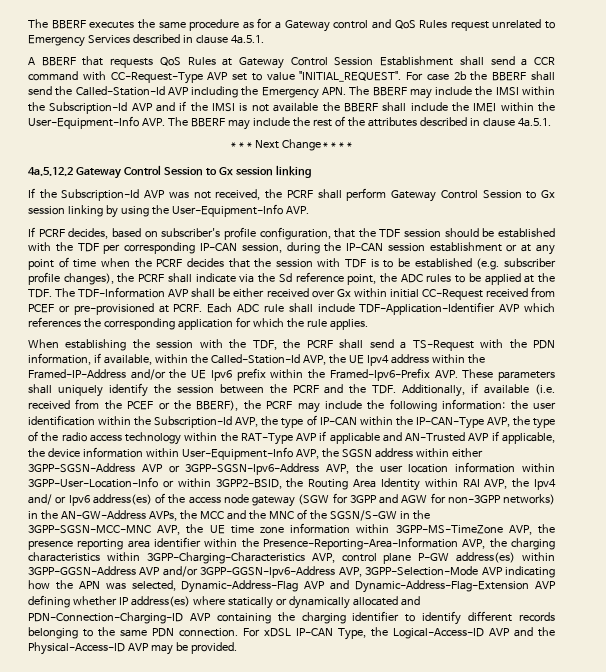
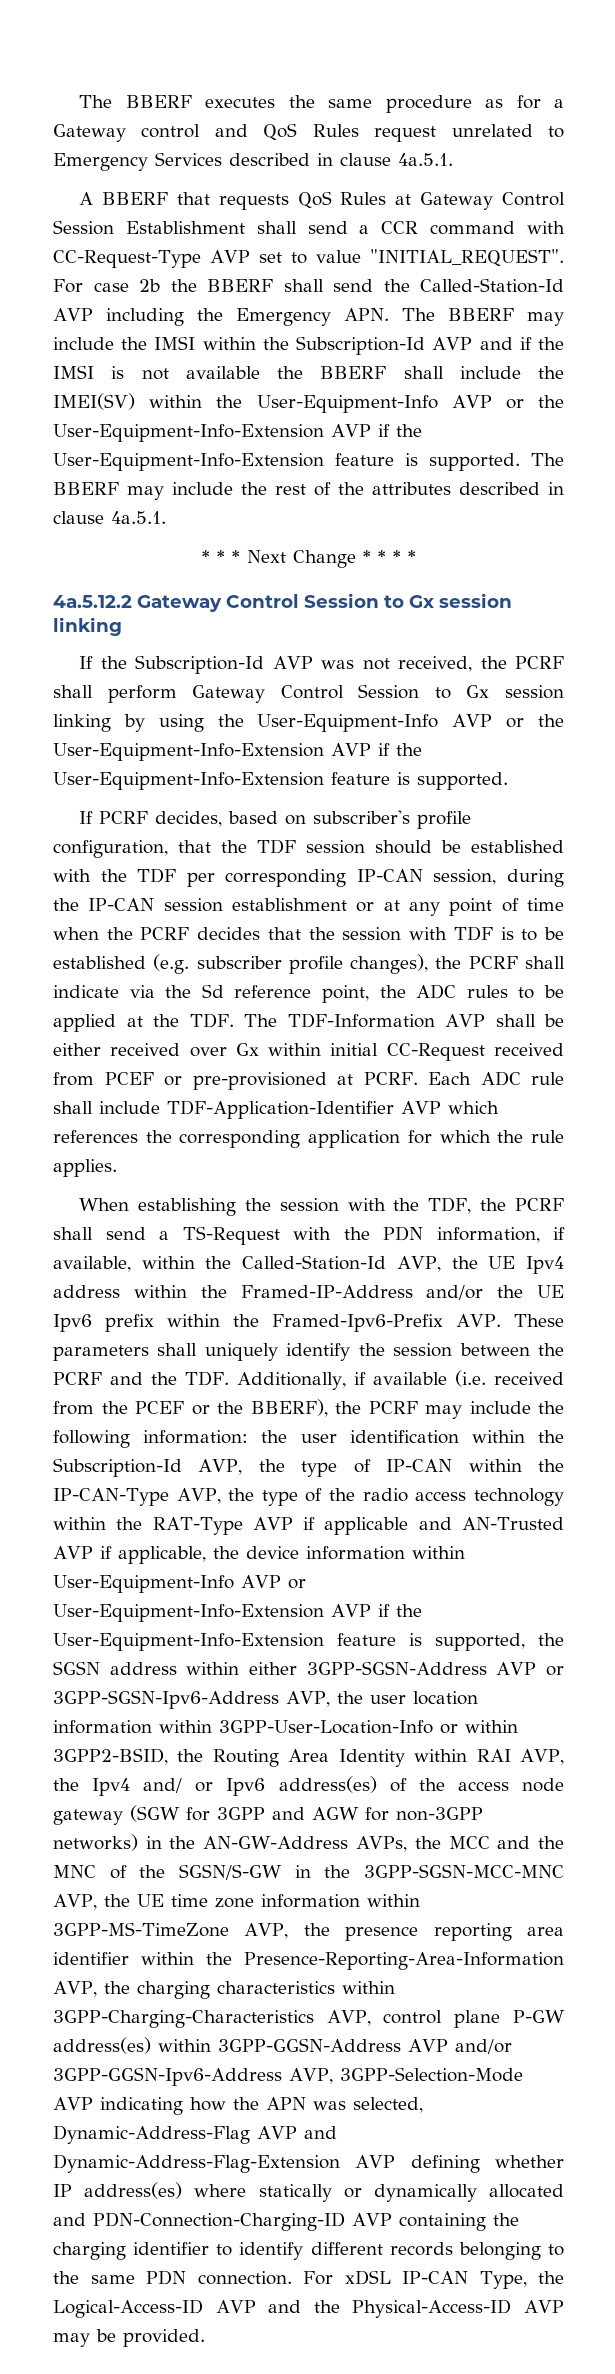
[473,103,497,112] IMEI -> [53,393,135,410] IMEI(SV)
[141,118,165,126] AVP. -> [451,395,564,409] [53,424,422,442] [53,453,520,471] AVP or the User-Equipment-Info-Extension AVP if the User-Equipment-Info-Extension feature is supported.
[285,206,309,214] AVP. -> [452,714,564,728] [53,743,422,761] [53,772,508,790] AVP or the User-Equipment-Info-Extension AVP if the User-Equipment-Info-Extension feature is supported.
[295,449,319,459] AVP, -> [241,1575,306,1589] [53,1604,422,1622] [53,1633,525,1651] AVP or User-Equipment-Info-Extension AVP if the User-Equipment-Info-Extension feature is supported,

